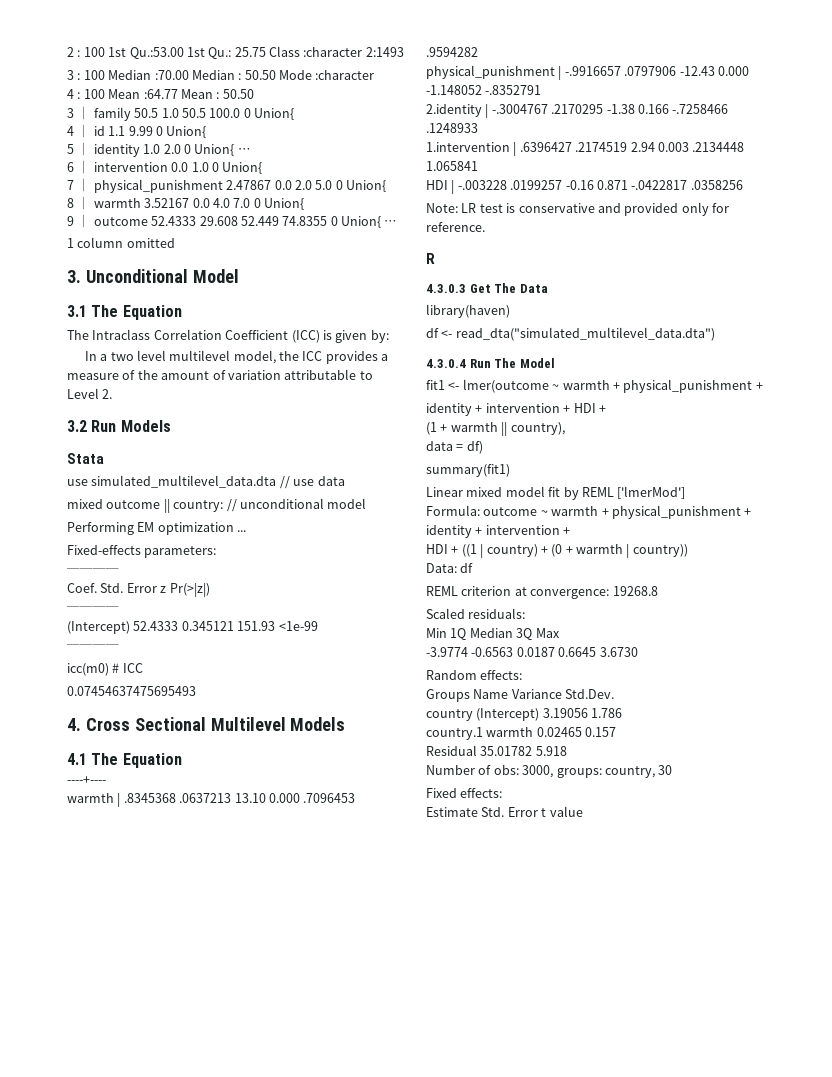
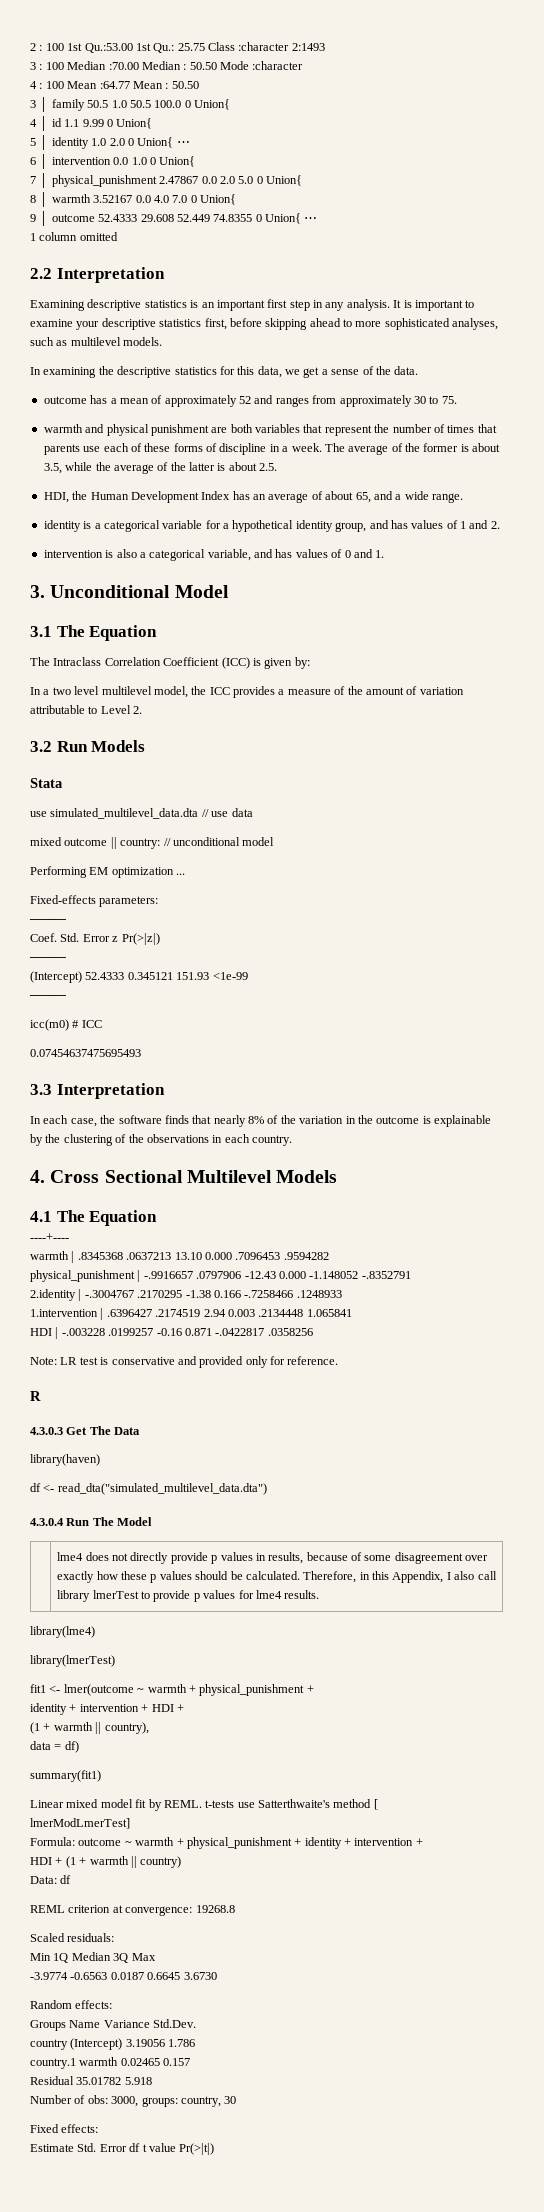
(175, 243) none -> [30,267,165,283] [30,299,475,311] [30,318,499,330] [30,337,163,346] [30,366,419,378] [43,395,457,407] [43,424,497,436] [43,443,501,455] [43,462,278,474] [43,491,463,503] [43,520,500,532] [43,549,385,561] // 2.2 Interpretation // Examining descriptive statistics is an important first step in any analysis. It is important to examine your descriptive statistics first, before skipping ahead to more sophisticated analyses, such as multilevel models. // In examining the descriptive statistics for this data, we get a sense of the data. // outcome has a mean of approximately 52 and ranges from approximately 30 to 75. // warmth and physical punishment are both variables that represent the number of times that parents use each of these forms of discipline in a week. The average of the former is about 3.5, while the average of the latter is about 2.5. // HDI, the Human Development Index has an average of about 65, and a wide range. // identity is a categorical variable for a hypothetical identity group, and has values of 1 and 2. // intervention is also a categorical variable, and has values of 0 and 1.
(196, 691) none -> [30,1083,165,1099] [30,1115,491,1127] [30,1134,292,1146] // 3.3 Interpretation // In each case, the software finds that nearly 8% of the variation in the outcome is explainable by the clustering of the observations in each country.
(555, 363) none -> [57,1552,489,1564] [57,1571,497,1583] [57,1590,320,1602] [30,1626,95,1638] [30,1655,115,1667] // | lme4 does not directly provide p values in results, because of some disagreement over exactly how these p values should be calculated. Therefore, in this Appendix, I also call library lmerTest to provide p values for lme4 results. // library(lme4) // library(lmerTest)
[581,486,686,499] REML ['lmerMod'] -> [163,1799,378,1810] [30,1818,130,1829] REML. t-tests use Satterthwaite's method [ // lmerModLmerTest]
[461,544,688,558] ((1 | country) + (0 + warmth | country)) -> [65,1856,182,1868] (1 + warmth || country)
(538, 812) none -> [129,2143,141,2152] df
(583, 811) none -> [179,2143,215,2155] Pr(>|t|)

